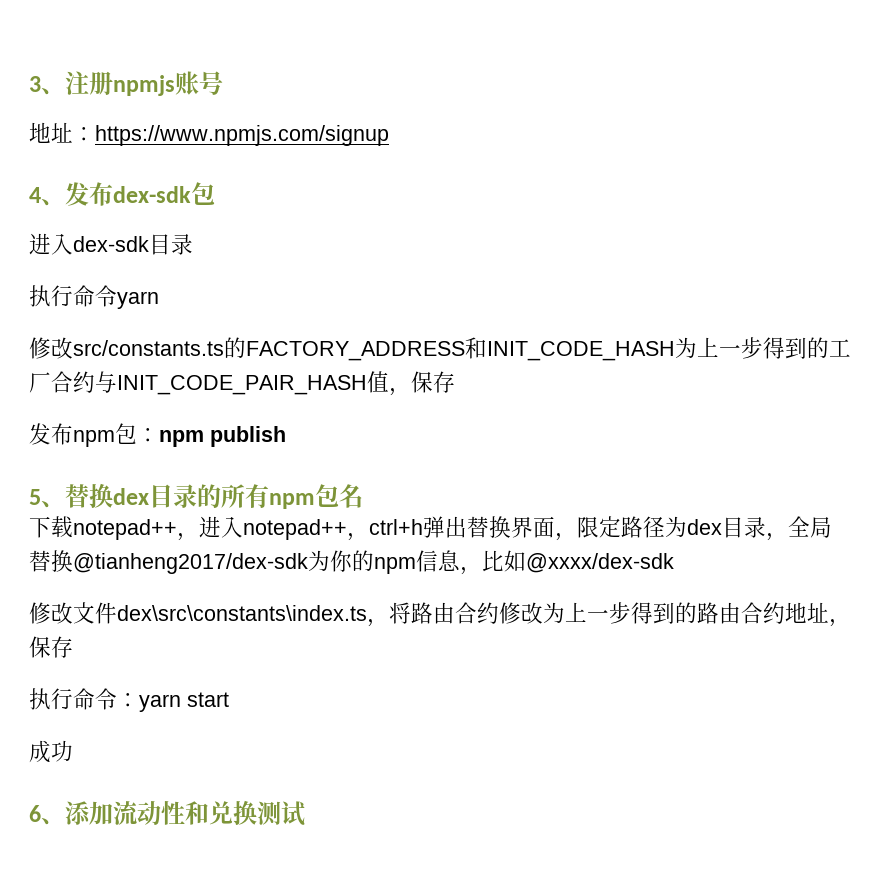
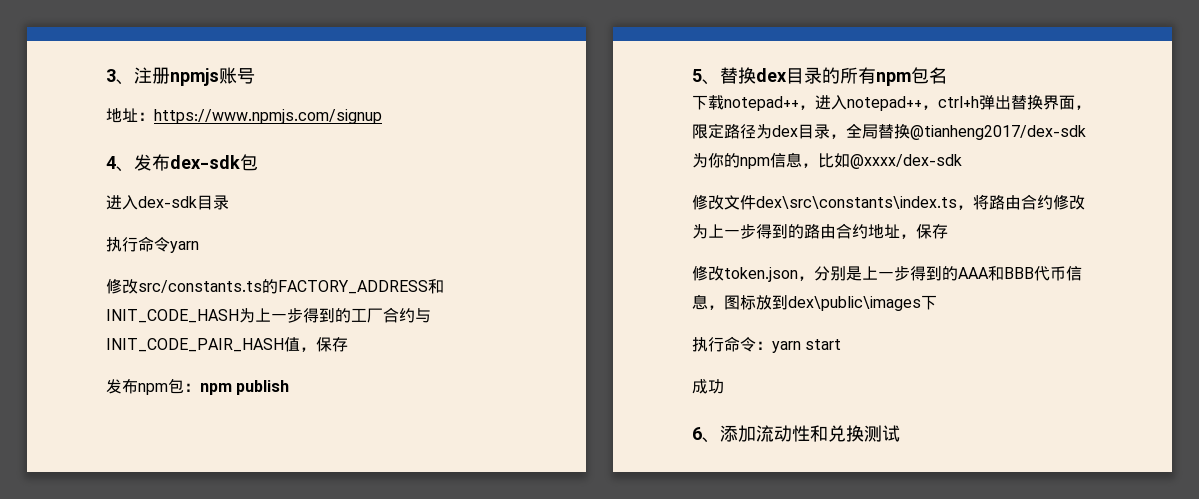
(73, 647) none -> [692,265,1082,282] [692,294,937,311] // 修改token.json，分别是上一步得到的AAA和BBB代币信息，图标放到dex\public\images下

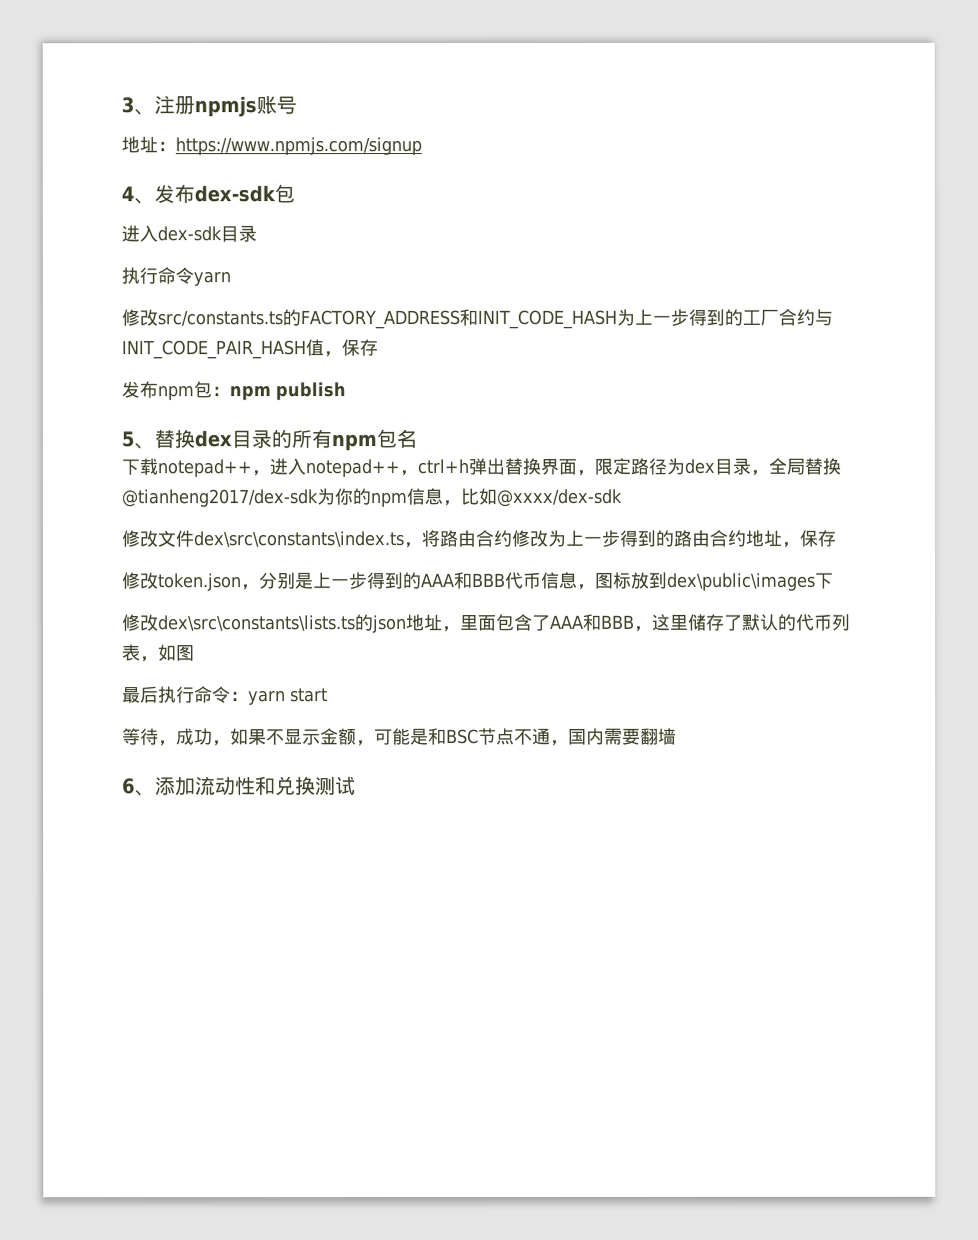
(937, 302) none -> [121,613,851,634] [122,644,195,663] [122,686,159,704] 修改dex\src\constants\lists.ts的json地址，里面包含了AAA和BBB，这里储存了默认的代币列表，如图 // 最后
(842, 344) none -> [122,728,177,747] 等待，
(724, 386) none -> [212,727,677,747] ，如果不显示金额，可能是和BSC节点不通，国内需要翻墙

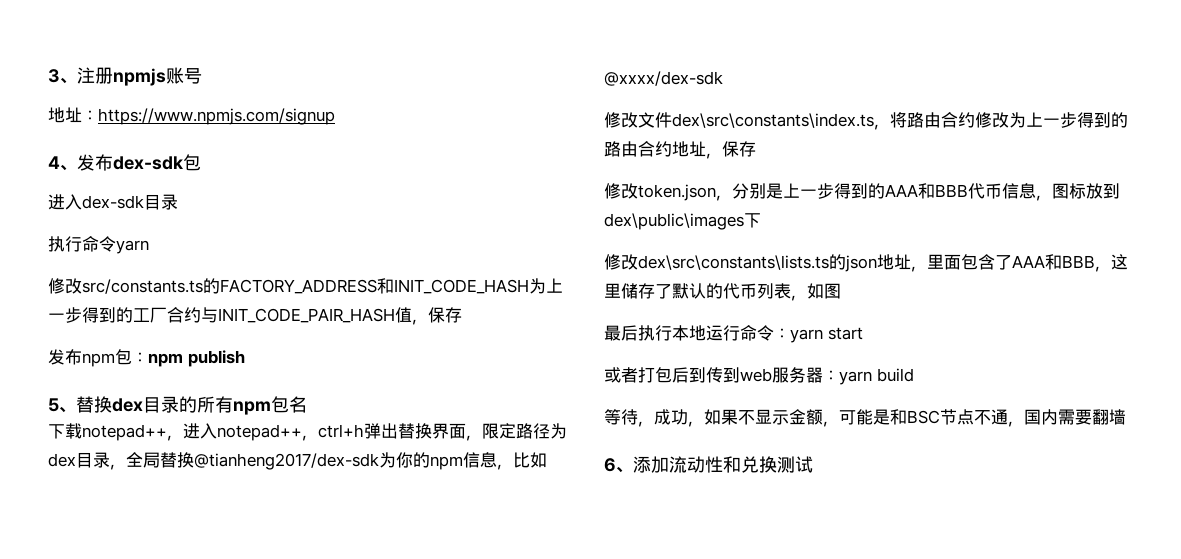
(195, 695) none -> [672,325,740,341] 本地运行
(328, 695) none -> [604,367,914,385] // 或者打包后到传到web服务器：yarn build

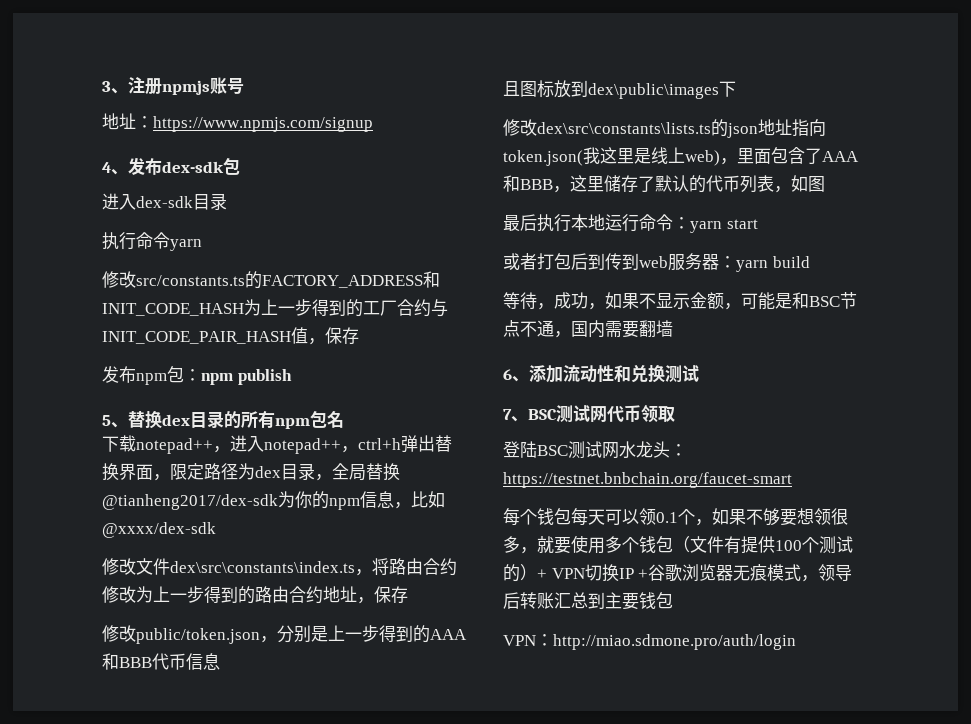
[638,184,716,201] token.json -> [136,628,260,644] public/token.json
[1036,195,1052,201] ， -> [503,81,520,96] // 且
(911, 262) none -> [792,119,826,137] [503,147,720,166] 指向token.json(我这里是线上web)
(813, 464) none -> [503,405,675,423] [503,441,687,459] [503,472,792,488] [503,508,848,526] [503,535,853,554] [503,564,853,582] [503,592,673,610] [503,634,796,650] // 7、BSC测试网代币领取 // 登陆BSC测试网水龙头：https://testnet.bnbchain.org/faucet-smart // 每个钱包每天可以领0.1个，如果不够要想领很多，就要使用多个钱包（文件有提供100个测试的）+ VPN切换IP +谷歌浏览器无痕模式，领导后转账汇总到主要钱包 // VPN：http://miao.sdmone.pro/auth/login

